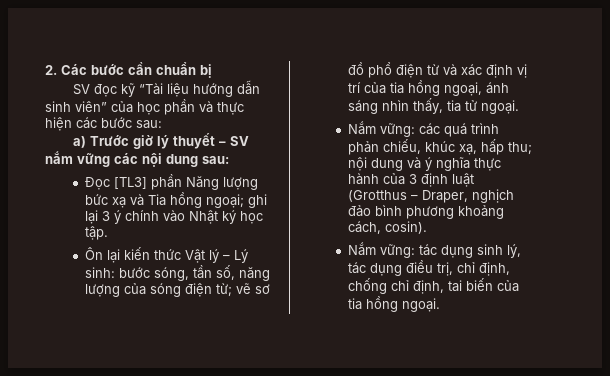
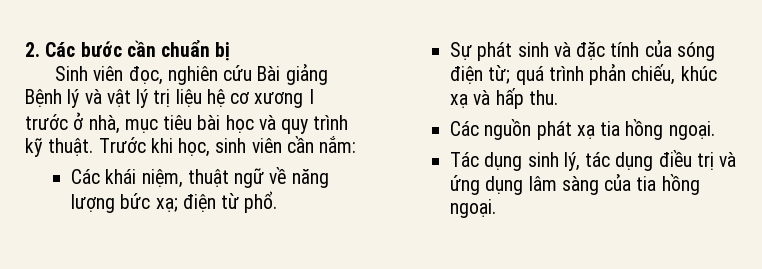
[73,80,261,97] [45,99,244,115] [45,117,162,131] [73,133,250,149] [45,151,229,167] [84,174,258,190] [84,192,267,208] [84,210,263,224] [84,226,108,240] [84,247,248,263] [84,265,270,281] [84,283,270,297] [347,62,527,78] [347,80,509,96] [347,98,519,114] [347,121,440,137] SV đọc kỹ “Tài liệu hướng dẫn sinh viên” của học phần và thực hiện các bước sau: // a) Trước giờ lý thuyết – SV nắm vững các nội dung sau: // Đọc [TL3] phần Năng lượng bức xạ và Tia hồng ngoại; ghi lại 3 ý chính vào Nhật ký học tập. // Ôn lại kiến thức Vật lý – Lý sinh: bước sóng, tần số, năng lượng của sóng điện từ; vẽ sơ đồ phổ điện từ và xác định vị trí của tia hồng ngoại, ánh sáng nhìn thấy, tia tử ngoại. // Nắm vững: các -> [55,64,328,85] [25,89,314,108] [25,112,349,134] [25,136,357,157] [71,167,329,188] [71,191,278,213] [450,40,715,61] [450,65,511,84] Sinh viên đọc, nghiên cứu Bài giảng Bệnh lý và vật lý trị liệu hệ cơ xương I trước ở nhà, mục tiêu bài học và quy trình kỹ thuật. Trước khi học, sinh viên cần nắm: // Các khái niệm, thuật ngữ về năng lượng bức xạ; điện từ phổ. // Sự phát sinh và đặc tính của sóng điện từ;
[458,139,532,155] [347,157,501,171] [347,173,474,187] [347,189,514,203] [347,205,504,219] [347,221,427,234] [347,242,437,258] xạ, hấp thu; nội dung và ý nghĩa thực hành của 3 định luật (Grotthus – Draper, nghịch đảo bình phương khoảng cách, cosin). // Nắm vững: tác -> [450,88,558,109] [450,119,715,140] [450,152,480,167] xạ và hấp thu. // Các nguồn phát xạ tia hồng ngoại. // Tác
[436,262,510,276] [347,278,493,294] trị, chỉ định, chống chỉ định, tai biến -> [696,152,737,170] [450,175,599,195] trị và ứng dụng lâm sàng

